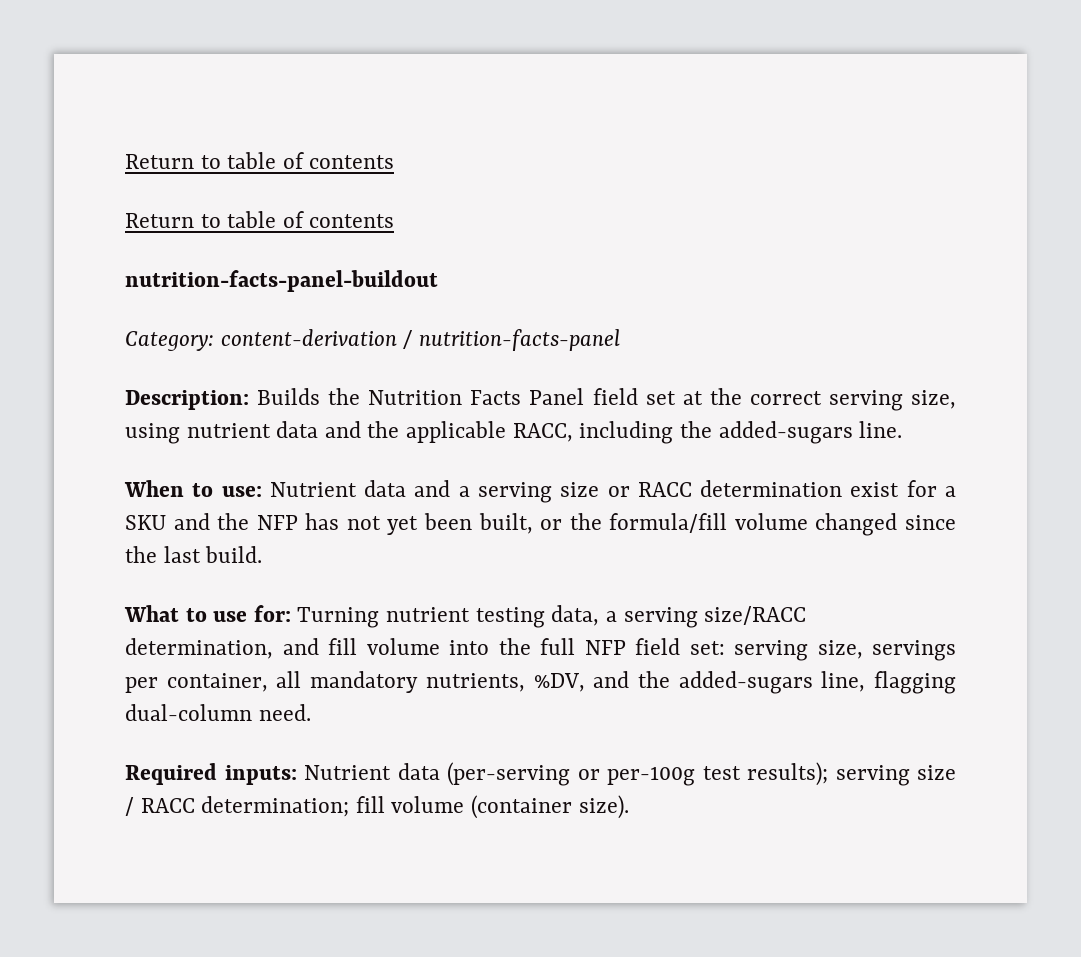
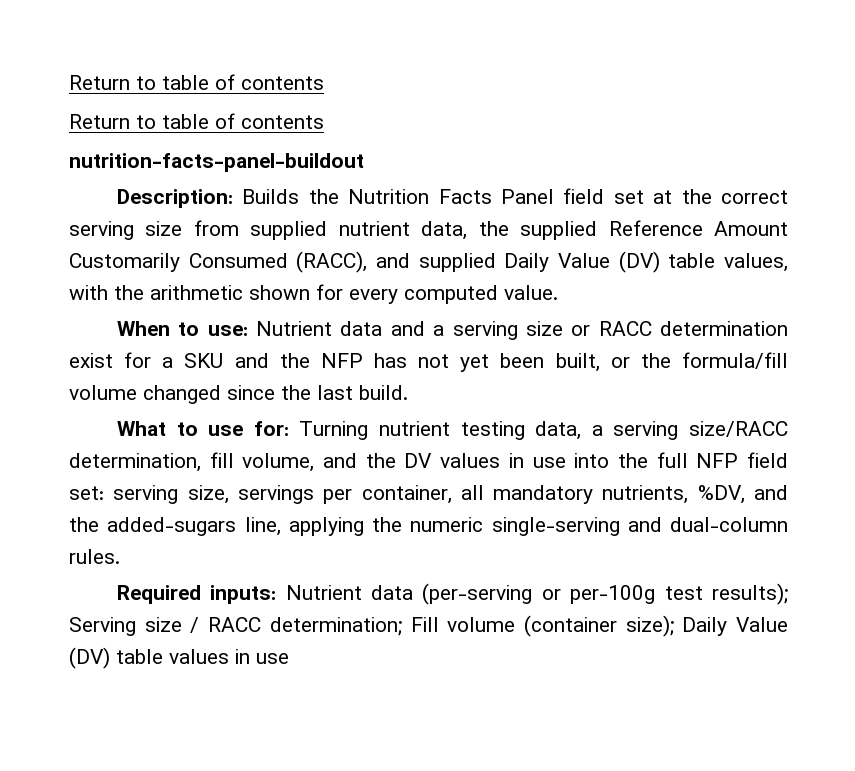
[125,329,620,351] // Category: content-derivation / nutrition-facts-panel -> (364, 162) none
[911,390,957,409] [125,421,903,444] size, using nutrient data and the applicable RACC, including the added-sugars line. -> [145,220,789,240] [69,251,788,273] [69,284,558,304] size from supplied nutrient data, the supplied Reference Amount Customarily Consumed (RACC), and supplied Daily Value (DV) table values, with the arithmetic shown for every computed value.
[282,638,440,655] and fill volume -> [209,452,566,472] fill volume, and the DV values in use
[874,671,957,694] [125,704,311,721] flagging dual-column need. -> [288,517,788,536] [69,549,120,564] applying the numeric single-serving and dual-column rules.
[835,765,910,786] serving -> [69,617,136,636] Serving
[355,796,385,813] fill -> [410,617,439,632] Fill
[578,795,629,819] size). -> [625,615,788,637] [69,647,289,669] size); Daily Value (DV) table values in use

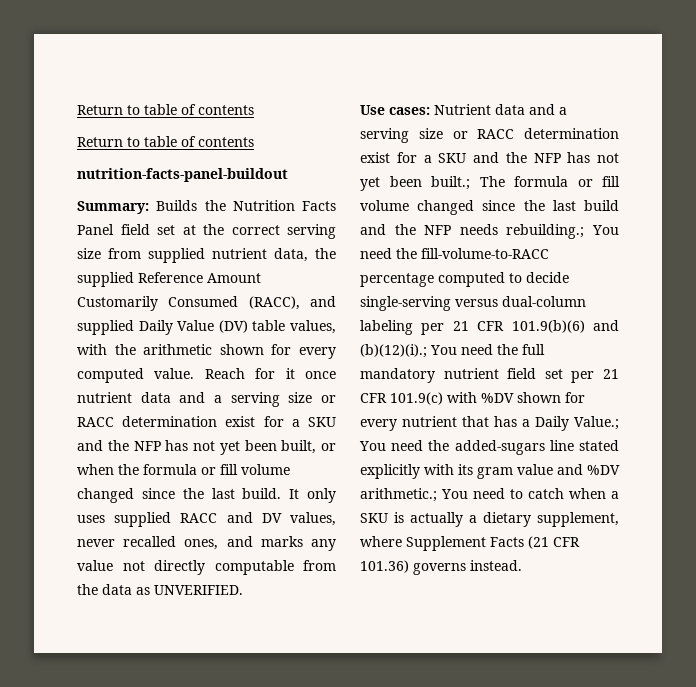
[116,189,233,208] Description: -> [77,201,149,214] Summary:
[116,321,333,336] // When to use: Nutrient -> [204,368,336,379] [77,392,132,403] Reach for it once nutrient
[640,352,788,369] the formula/fill -> [77,464,238,475] when the formula or fill
[116,421,788,440] [69,452,788,472] [69,485,788,504] [69,517,788,536] [69,549,120,564] [116,583,789,605] [69,615,788,637] [69,647,289,669] // What to use for: Turning nutrient testing data, a serving size/RACC determination, fill volume, and the DV values in use into the full NFP field set: serving size, servings per container, all mandatory nutrients, %DV, and the added-sugars line, applying the numeric single-serving and dual-column rules. // Required inputs: Nutrient data (per-serving or per-100g test results); Serving size / RACC determination; Fill volume (container size); Daily Value (DV) table values in use -> [289,488,336,503] [77,512,336,527] [77,536,336,551] [77,560,336,575] [77,584,243,595] [360,104,567,115] [360,128,619,143] [360,152,619,163] [360,176,620,191] [360,200,619,215] [360,224,619,239] [360,248,549,259] [360,272,569,287] [360,296,586,311] [360,320,619,335] [360,344,545,358] [360,368,619,383] [360,392,585,405] [360,416,619,431] [359,440,619,455] [360,464,620,479] [360,488,619,502] [360,512,619,527] [360,536,580,551] [360,560,522,575] It only uses supplied RACC and DV values, never recalled ones, and marks any value not directly computable from the data as UNVERIFIED. // Use cases: Nutrient data and a serving size or RACC determination exist for a SKU and the NFP has not yet been built.; The formula or fill volume changed since the last build and the NFP needs rebuilding.; You need the fill-volume-to-RACC percentage computed to decide single-serving versus dual-column labeling per 21 CFR 101.9(b)(6) and (b)(12)(i).; You need the full mandatory nutrient field set per 21 CFR 101.9(c) with %DV shown for every nutrient that has a Daily Value.; You need the added-sugars line stated explicitly with its gram value and %DV arithmetic.; You need to catch when a SKU is actually a dietary supplement, where Supplement Facts (21 CFR 101.36) governs instead.

